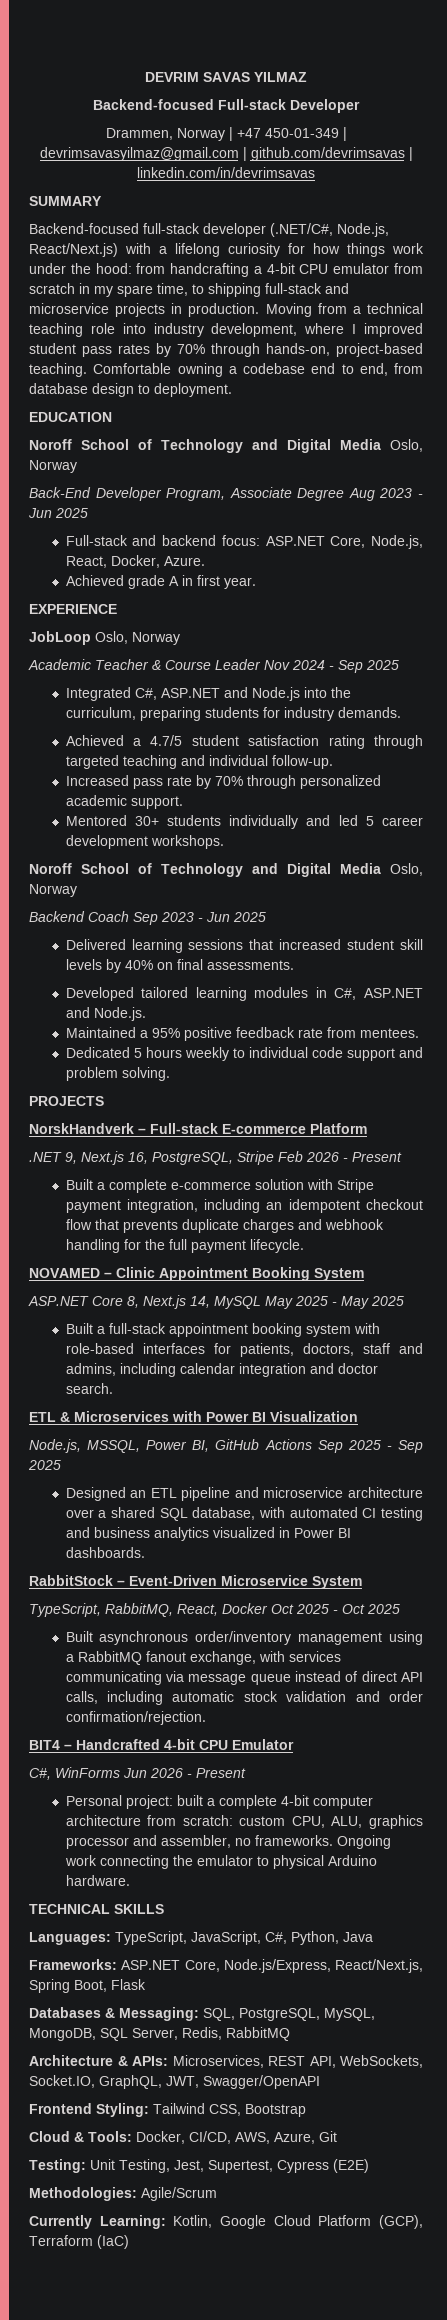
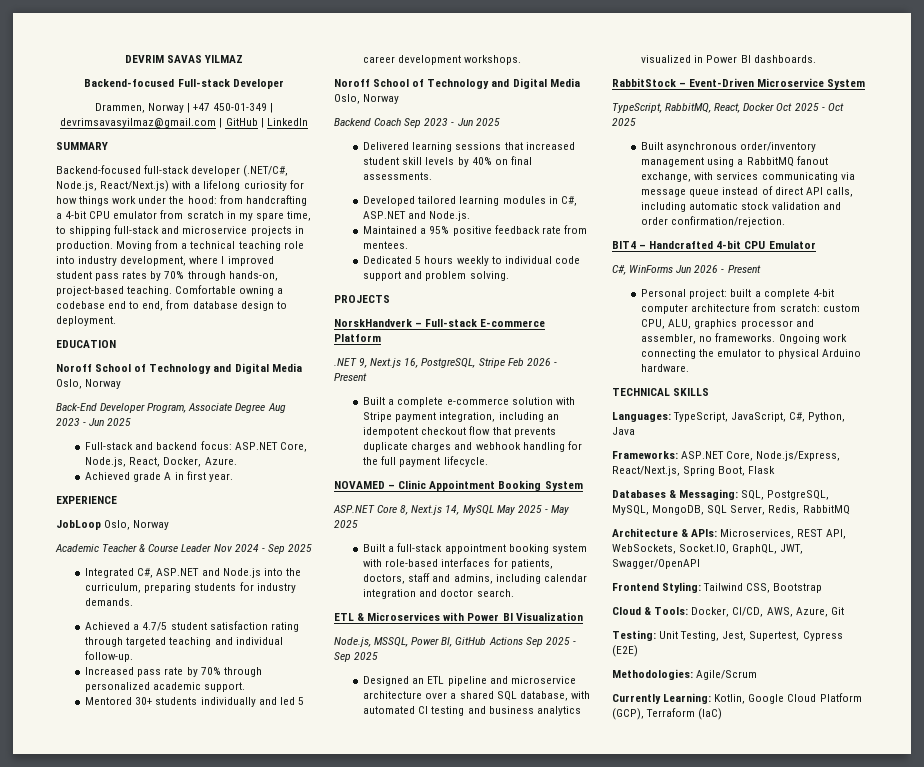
[250,147,413,161] [137,167,315,178] github.com/devrimsavas | linkedin.com/in/devrimsavas -> [225,118,308,128] GitHub | LinkedIn

